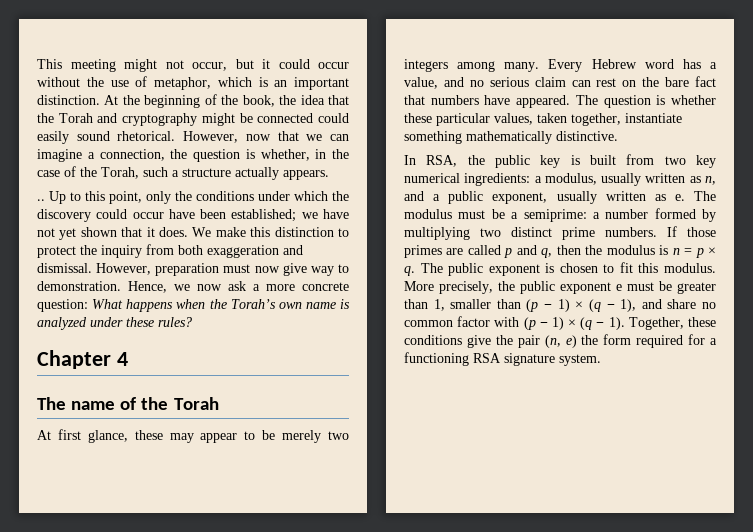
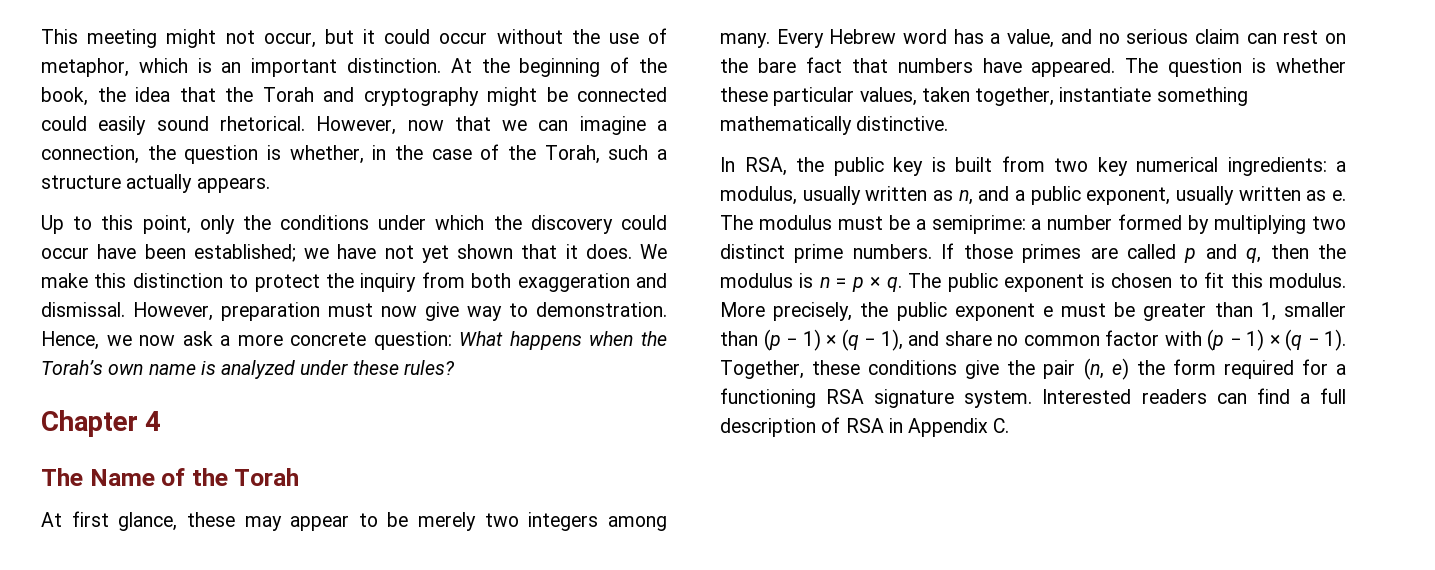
[37,199,45,201] .. -> (270, 185) none
[71,401,116,410] name -> [89,469,155,486] Name
(601, 360) none -> [1042,388,1346,404] [720,417,1010,437] Interested readers can find a full description of RSA in Appendix C.

